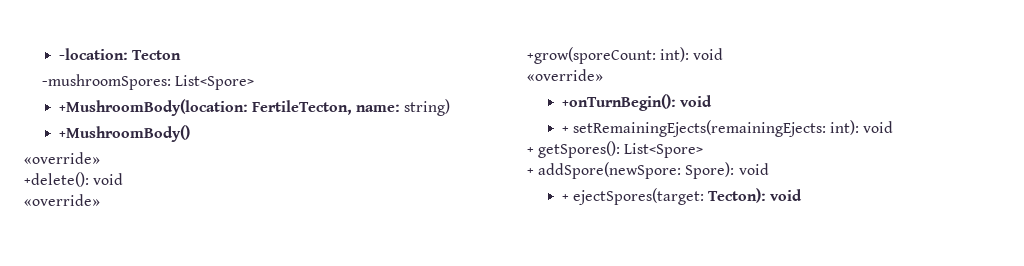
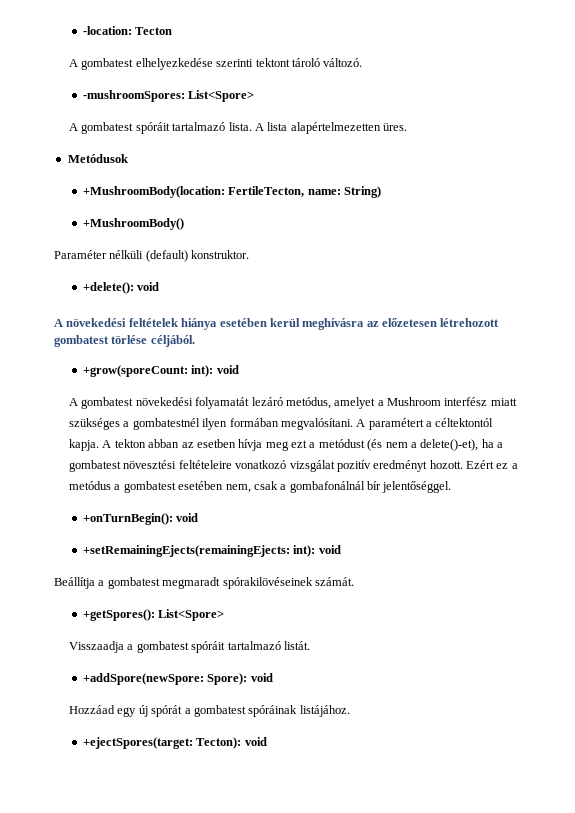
[41,74,254,90] -mushroomSpores: List<Spore> -> [69,58,363,70] [82,90,255,102] [69,122,408,134] [67,154,128,163] A gombatest elhelyezkedése szerinti tektont tároló változó. // -mushroomSpores: List<Spore> // A gombatest spóráit tartalmazó lista. A lista alapértelmezetten üres. // Metódusok
[404,99,451,116] string) -> [343,186,381,198] String)
[24,152,100,164] [24,172,124,187] [24,194,100,206] [527,47,724,64] [527,69,603,81] «override» // +delete(): void // «override» // +grow(sporeCount: int): void // «override» -> [54,250,250,262] [82,282,160,294] [54,317,500,330] [54,335,195,347] [82,365,239,377] [69,397,517,409] [69,418,494,430] [69,439,504,451] [69,460,518,472] [69,481,452,493] Paraméter nélküli (default) konstruktor. // +delete(): void // A növekedési feltételek hiánya esetében kerül meghívásra az előzetesen létrehozott gombatest törlése céljából. // +grow(sporeCount: int): void // A gombatest növekedési folyamatát lezáró metódus, amelyet a Mushroom interfész miatt szükséges a gombatestnél ilyen formában megvalósítani. A paramétert a céltektontól kapja. A tekton abban az esetben hívja meg ezt a metódust (és nem a delete()-et), ha a gombatest növesztési feltételeire vonatkozó vizsgálat pozitív eredményt hozott. Ezért ez a metódus a gombatest esetében nem, csak a gombafonálnál bír jelentőséggel.
[561,120,894,137] [527,141,704,158] [527,162,769,179] [561,188,704,205] + setRemainingEjects(remainingEjects: int): void // + getSpores(): List<Spore> // + addSpore(newSpore: Spore): void // + ejectSpores(target: -> [82,545,341,557] [54,577,354,589] [82,609,225,621] [69,641,310,653] [82,673,273,685] [69,705,350,717] [82,737,193,749] +setRemainingEjects(remainingEjects: int): void // Beállítja a gombatest megmaradt spórakilövéseinek számát. // +getSpores(): List<Spore> // Visszaadja a gombatest spóráit tartalmazó listát. // +addSpore(newSpore: Spore): void // Hozzáad egy új spórát a gombatest spóráinak listájához. // +ejectSpores(target:

